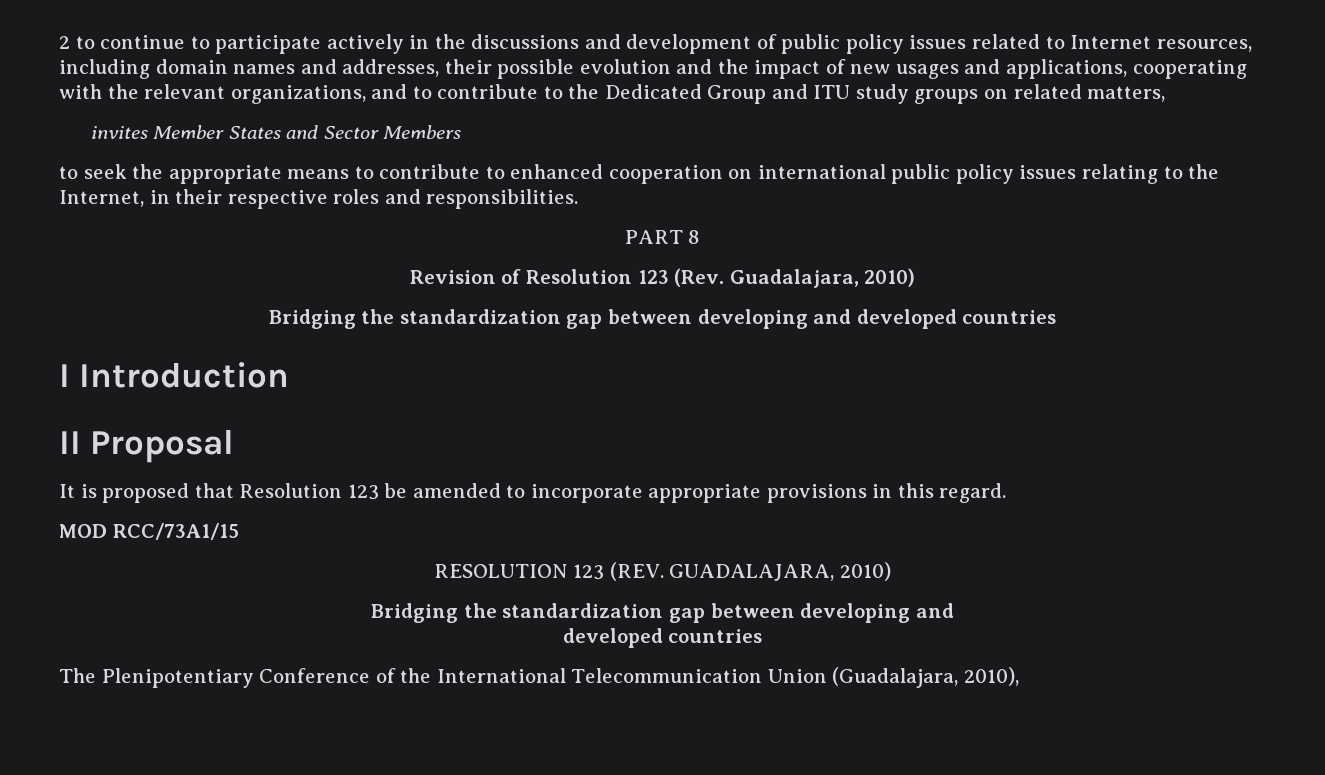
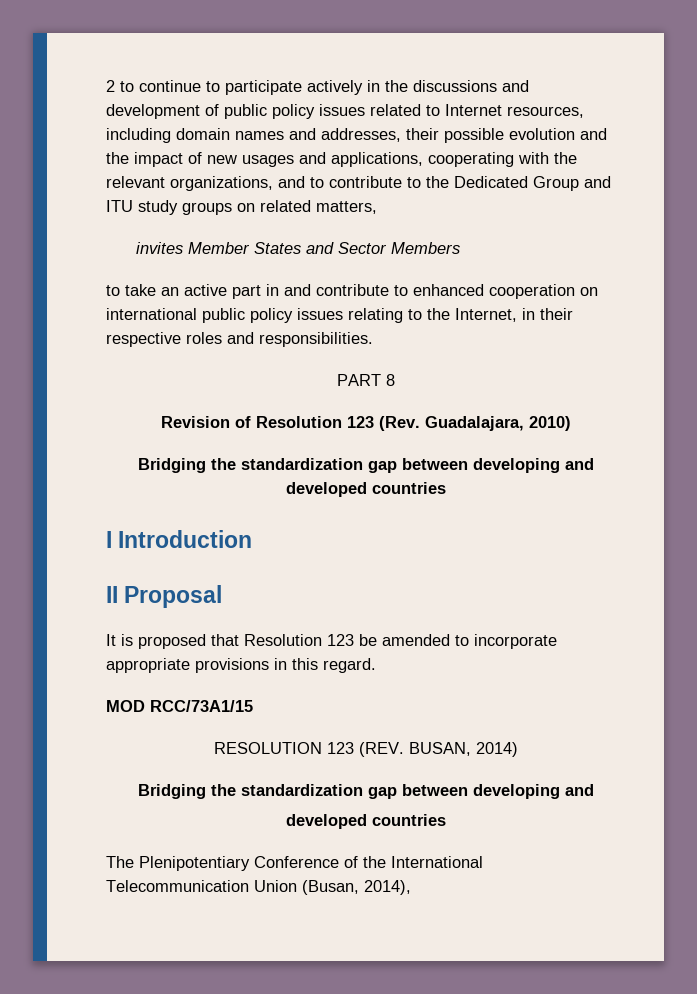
[83,164,374,184] seek the appropriate means to -> [125,284,311,299] take an active part in and
[669,562,891,581] GUADALAJARA, 2010) -> [408,742,518,757] BUSAN, 2014)
[832,667,1019,688] (Guadalajara, 2010), -> [302,880,411,895] (Busan, 2014),

